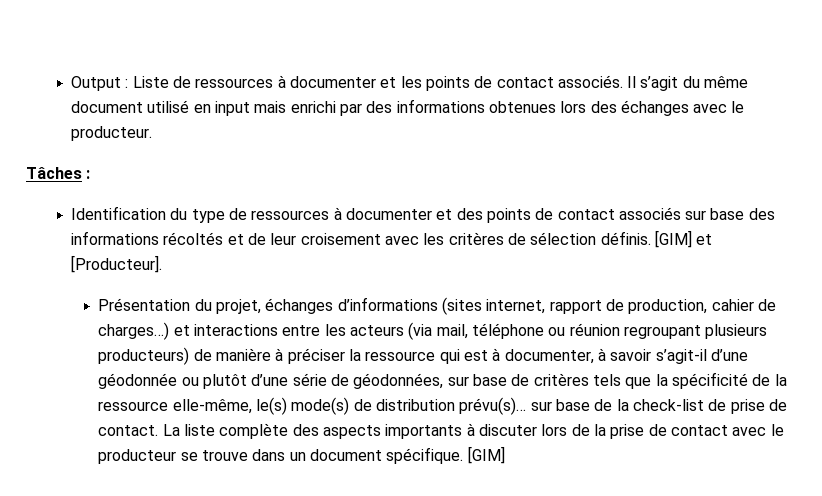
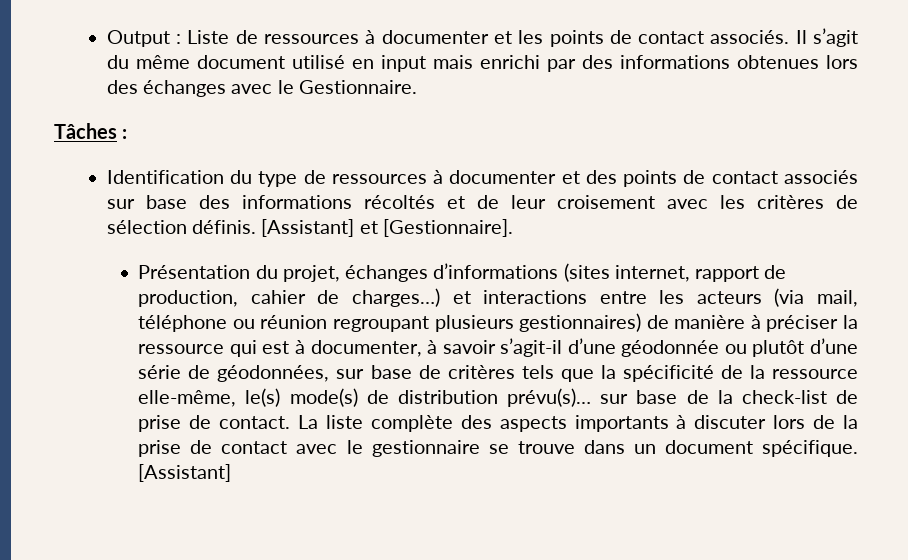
[71,126,153,141] producteur. -> [298,80,417,94] Gestionnaire.
[654,230,713,248] [71,255,163,273] [GIM] et [Producteur]. -> [261,219,513,237] [Assistant] et [Gestionnaire].
[98,347,190,365] producteurs) -> [519,313,642,332] gestionnaires)
[98,449,177,464] producteur -> [371,440,480,457] gestionnaire
[467,446,505,464] [GIM] -> [138,464,232,482] [Assistant]

